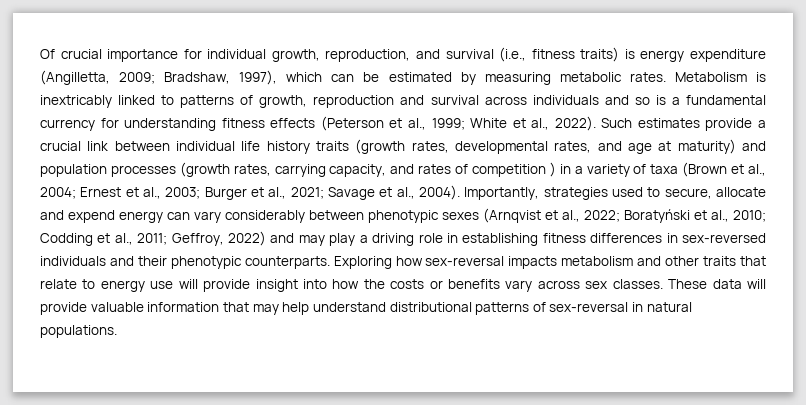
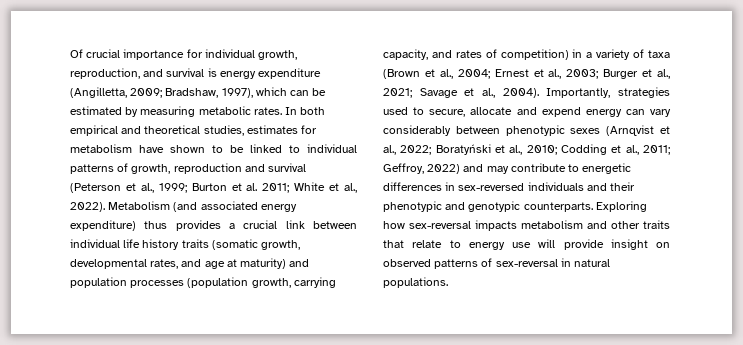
[499,47,620,62] (i.e., fitness traits) -> (205, 72) none
[674,72,767,82] [40,95,112,108] Metabolism is inextricably -> [285,107,326,115] [70,125,318,136] [70,144,244,153] In both empirical and theoretical studies, estimates for metabolism have shown to be
(175, 100) none -> [307,144,357,153] individual
[484,95,767,105] [40,116,753,131] across individuals and so is a fundamental currency for understanding fitness effects (Peterson et al., 1999; White et al., 2022). Such estimates provide -> [70,182,357,193] [70,201,297,212] [70,220,221,231] (Peterson et al., 1999; Burton et al. 2011; White et al., 2022). Metabolism (and associated energy expenditure) thus provides
[355,139,449,154] (growth rates, -> [211,239,301,250] (somatic growth,
[179,162,271,177] (growth rates, -> [187,277,291,288] (population growth,
[472,162,556,177] competition ) -> [500,49,569,60] competition)
[329,233,586,246] play a driving role in establishing fitness -> [510,163,632,174] contribute to energetic
(242, 262) none -> [445,201,521,212] and genotypic
[302,279,767,292] [40,302,472,315] into how the costs or benefits vary across sex classes. These data will provide valuable information that may help understand distributional -> [656,242,670,248] [383,259,431,267] on observed

